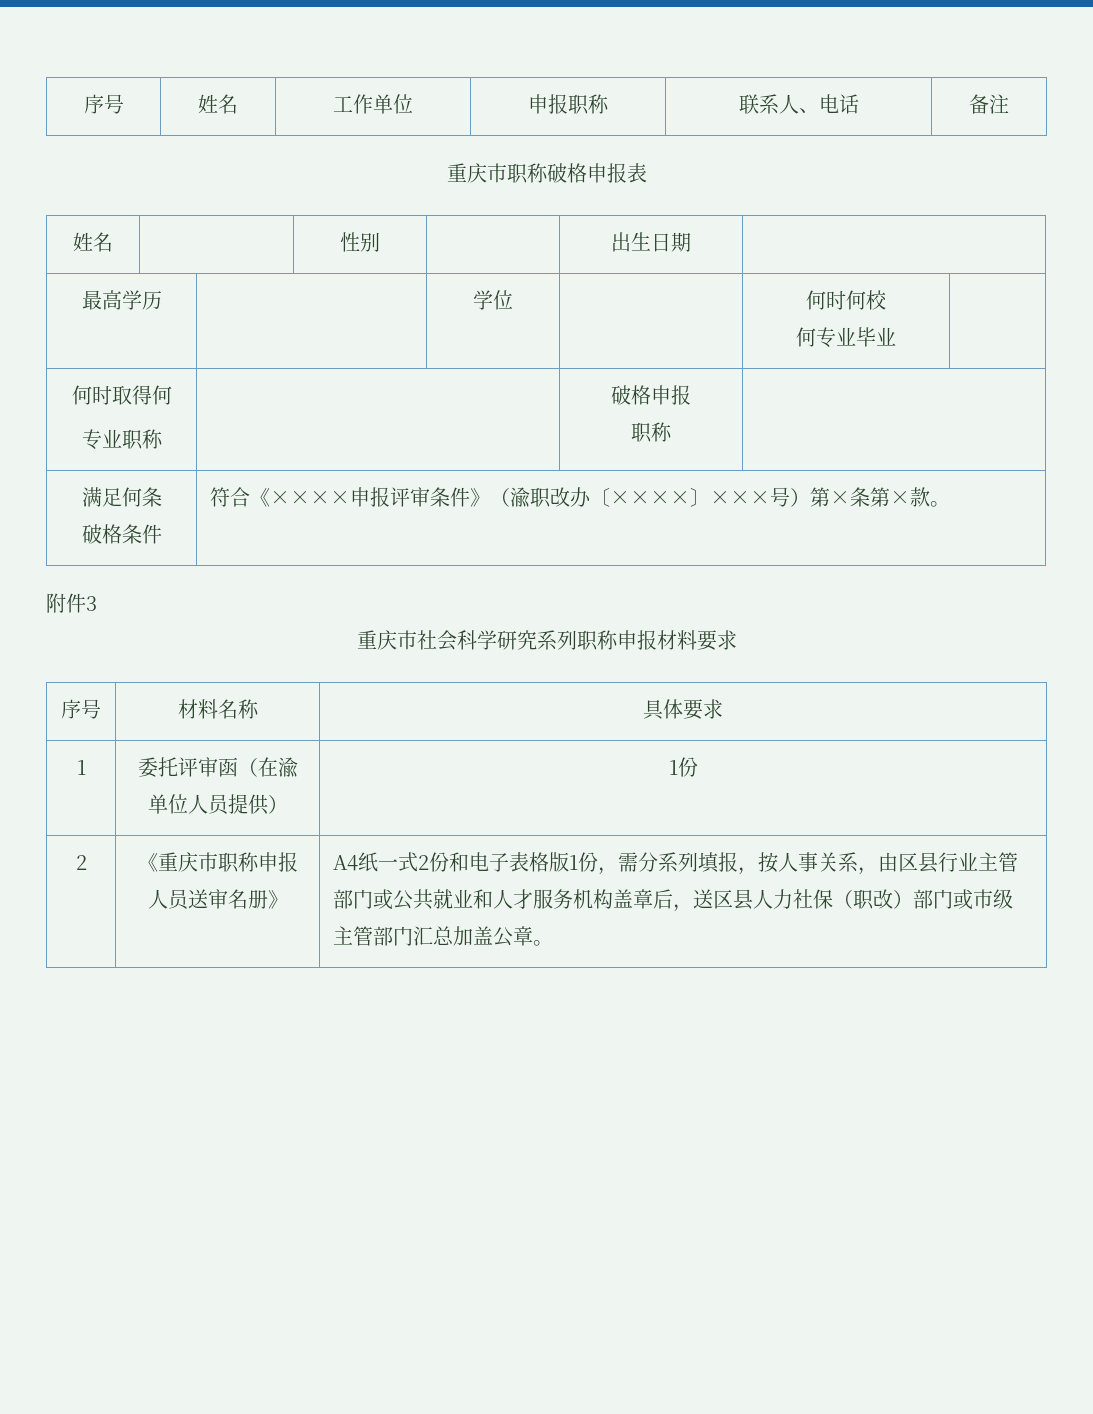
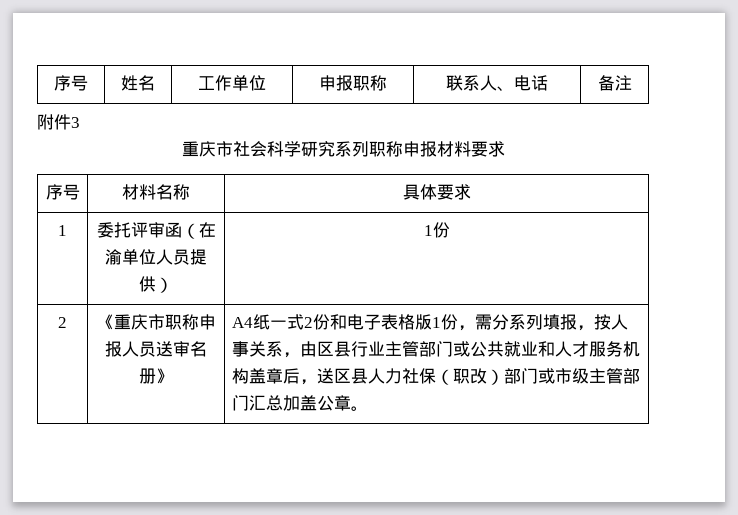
[446,163,647,184] [73,232,113,252] [340,232,380,252] [611,232,691,252] [81,290,162,310] [473,290,513,310] [806,290,887,310] [796,327,896,348] [71,385,172,405] [81,429,163,450] [611,385,691,405] [631,422,672,443] [81,487,162,507] [81,524,162,544] [210,487,951,508] // 重庆市职称破格申报表 // 姓名 | | 性别 | | 出生日期 | // 最高学历 | | 学位 | | 何时何校 // 何专业毕业 | // 何时取得何 // 专业职称 | | 破格申报 // 职称 | // 满足何条 // 破格条件 | 符合《××××申报评审条件》（渝职改办〔××××〕×××号）第×条第×款。 -> (632, 83) none

